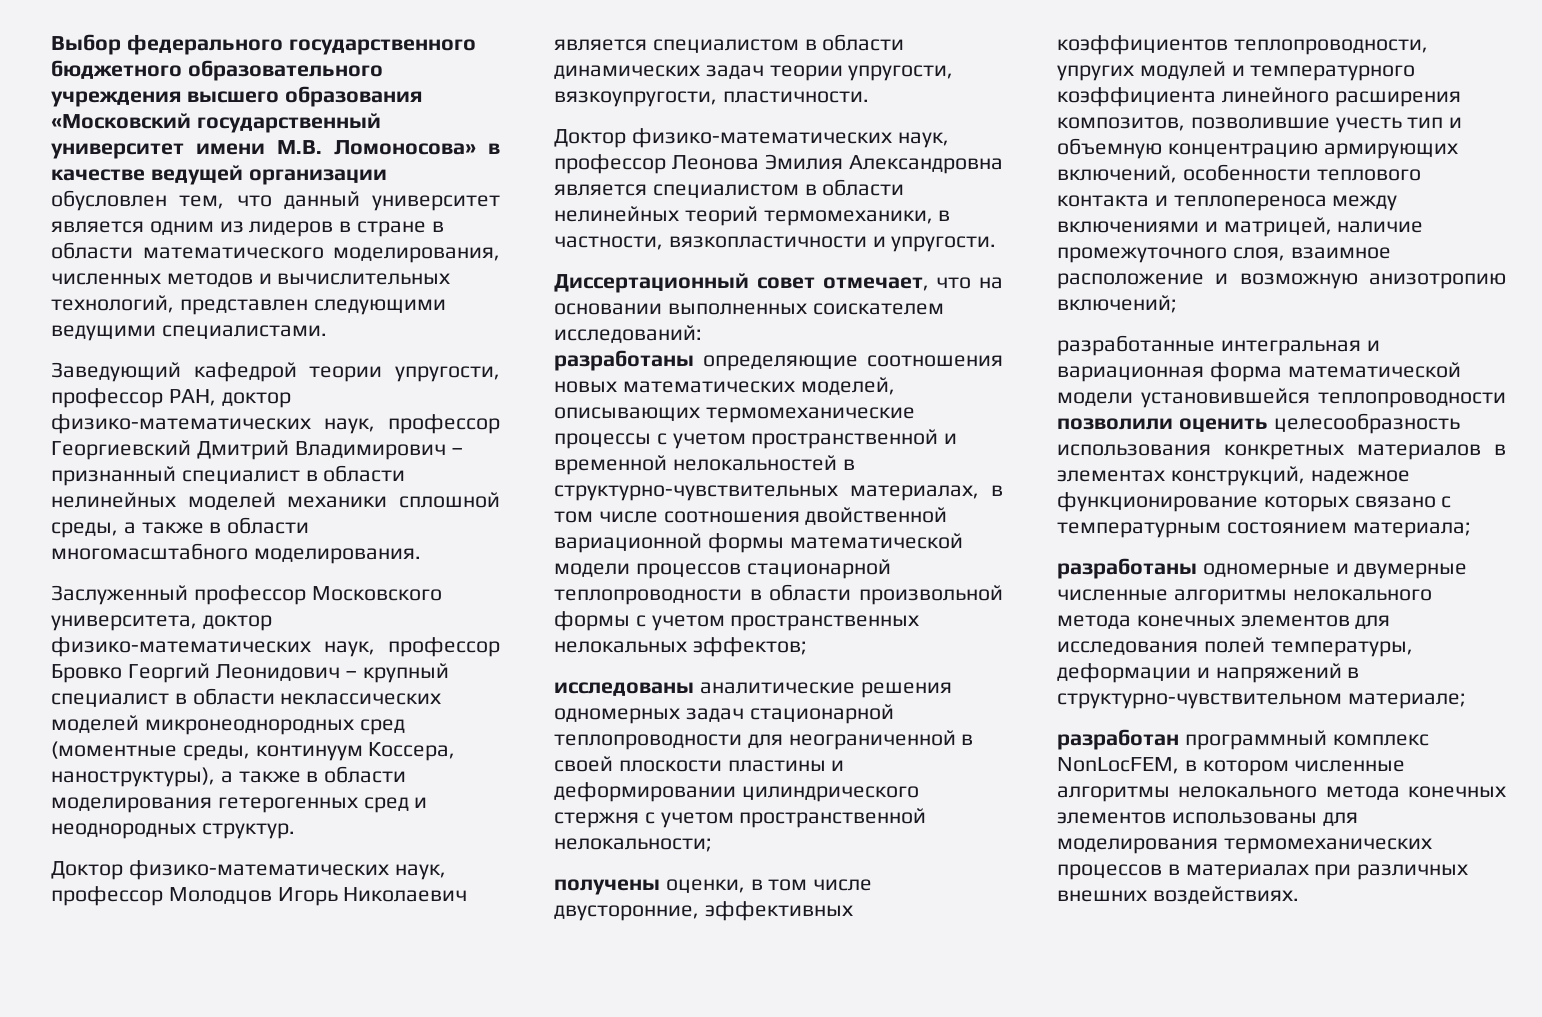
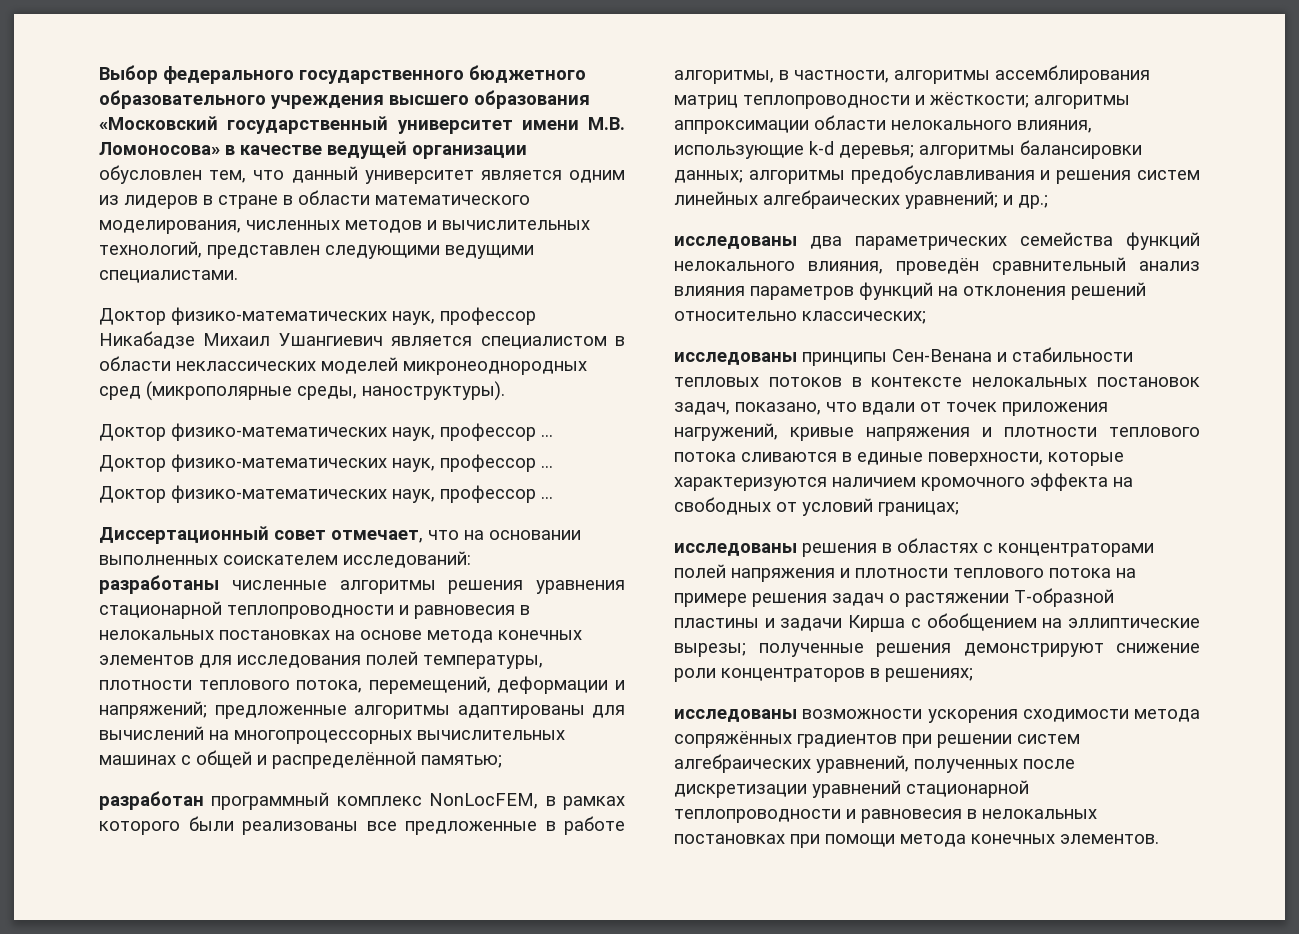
[51,362,500,382] [51,388,291,408] [51,414,500,434] [51,440,464,460] [51,465,406,486] [51,492,500,510] [51,517,310,538] [51,543,421,564] [51,585,442,605] [51,615,272,631] [51,637,500,657] [51,663,450,683] [51,693,169,707] Заведующий кафедрой теории упругости, профессор РАН, доктор физико-математических наук, профессор Георгиевский Дмитрий Владимирович – признанный специалист в области нелинейных моделей механики сплошной среды, а также в области многомасштабного моделирования. // Заслуженный профессор Московского университета, доктор физико-математических наук, профессор Бровко Георгий Леонидович – крупный специалист -> [99,307,536,325] [99,331,607,349] Доктор физико-математических наук, профессор Никабадзе Михаил Ушангиевич является специалистом
[51,741,456,761] [51,766,407,787] [51,797,428,813] [51,823,295,839] [51,860,446,880] [51,886,468,906] [554,34,905,53] [554,65,954,81] [554,91,869,107] [554,128,949,148] [554,154,1003,174] [554,179,905,198] [554,206,951,226] [554,236,997,252] (моментные среды, континуум Коссера, наноструктуры), а также в области моделирования гетерогенных сред и неоднородных структур. // Доктор физико-математических наук, профессор Молодцов Игорь Николаевич является специалистом в области динамических задач теории упругости, вязкоупругости, пластичности. // Доктор физико-математических наук, профессор Леонова Эмилия Александровна является специалистом в области нелинейных теорий термомеханики, в частности, вязкопластичности и упругости. -> [146,381,505,401] [99,423,553,441] [99,454,553,472] [99,485,553,503] (микрополярные среды, наноструктуры). // Доктор физико-математических наук, профессор … // Доктор физико-математических наук, профессор … // Доктор физико-математических наук, профессор …
[703,355,1003,371] [554,377,895,395] [554,407,915,423] [554,429,958,449] [554,455,855,475] [554,485,1003,501] [554,507,948,525] [554,533,963,553] [554,559,891,579] [554,584,1003,605] [554,611,920,631] [554,637,807,657] [554,682,952,698] [554,704,894,724] [554,730,974,750] [554,756,845,772] [554,782,919,802] [554,808,927,828] [554,838,712,852] [554,879,873,895] [554,901,853,921] [1057,35,1428,55] [1057,61,1416,81] [1057,87,1461,107] [1057,117,1463,133] [1057,138,1458,159] [1057,164,1421,183] [1057,195,1398,211] [1057,217,1424,237] [1057,247,1391,263] [1057,273,1506,289] [1057,295,1177,313] [1057,335,1380,356] [1057,362,1461,382] [1057,388,1506,408] [1057,413,1460,434] [1057,444,1506,460] [1057,466,1410,486] [1057,492,1452,512] [1057,522,1471,538] [1057,558,1468,579] [1057,589,1432,605] определяющие соотношения новых математических моделей, описывающих термомеханические процессы с учетом пространственной и временной нелокальностей в структурно-чувствительных материалах, в том числе соотношения двойственной вариационной формы математической модели процессов стационарной теплопроводности в области произвольной формы с учетом пространственных нелокальных эффектов; // исследованы аналитические решения одномерных задач стационарной теплопроводности для неограниченной в своей плоскости пластины и деформировании цилиндрического стержня с учетом пространственной нелокальности; // получены оценки, в том числе двусторонние, эффективных коэффициентов теплопроводности, упругих модулей и температурного коэффициента линейного расширения композитов, позволившие учесть тип и объемную концентрацию армирующих включений, особенности теплового контакта и теплопереноса между включениями и матрицей, наличие промежуточного слоя, взаимное расположение и возможную анизотропию включений; // разработанные интегральная и вариационная форма математической модели установившейся теплопроводности позволили оценить целесообразность использования конкретных материалов в элементах конструкций, надежное функционирование которых связано с температурным состоянием материала; // разработаны одномерные и двумерные численные алгоритмы нелокального -> [231,580,625,594] [99,601,530,619] [99,630,422,640] численные алгоритмы решения уравнения стационарной теплопроводности и равновесия в нелокальных постановках на основе
[1057,663,1360,683] [1057,693,1466,709] деформации и напряжений в структурно-чувствительном материале; -> [99,676,625,694] [99,701,625,719] [99,726,565,744] [99,750,502,769] плотности теплового потока, перемещений, деформации и напряжений; предложенные алгоритмы адаптированы для вычислений на многопроцессорных вычислительных машинах с общей и распределённой памятью;
[1202,760,1406,776] [1057,786,1506,802] [1057,812,1358,826] [1057,838,1432,854] [1057,864,1469,880] [1057,886,1299,904] котором численные алгоритмы нелокального метода конечных элементов использованы для моделирования термомеханических процессов в материалах при различных внешних воздействиях. -> [563,796,625,810] [99,816,625,835] [674,65,1150,84] [674,92,1130,109] [674,115,1092,134] [674,140,1142,159] [674,165,1200,184] [674,190,1048,209] [674,232,1200,250] [674,257,1200,275] [674,282,1146,300] [674,311,926,324] [674,347,1133,366] [674,377,1200,387] [674,402,1108,416] [674,423,1200,441] [674,452,1124,466] [674,473,1133,491] [674,497,959,516] [674,538,1154,557] [674,564,1136,582] [674,588,1114,607] [674,613,1200,632] [674,643,1200,657] [674,668,973,682] [674,709,1200,723] [674,731,1080,748] [674,754,1075,773] [674,780,1029,798] [674,809,1097,823] [674,834,1159,848] рамках которого были реализованы все предложенные в работе алгоритмы, в частности, алгоритмы ассемблирования матриц теплопроводности и жёсткости; алгоритмы аппроксимации области нелокального влияния, использующие k-d деревья; алгоритмы балансировки данных; алгоритмы предобуславливания и решения систем линейных алгебраических уравнений; и др.; // исследованы два параметрических семейства функций нелокального влияния, проведён сравнительный анализ влияния параметров функций на отклонения решений относительно классических; // исследованы принципы Сен-Венана и стабильности тепловых потоков в контексте нелокальных постановок задач, показано, что вдали от точек приложения нагружений, кривые напряжения и плотности теплового потока сливаются в единые поверхности, которые характеризуются наличием кромочного эффекта на свободных от условий границах; // исследованы решения в областях с концентраторами полей напряжения и плотности теплового потока на примере решения задач о растяжении Т-образной пластины и задачи Кирша с обобщением на эллиптические вырезы; полученные решения демонстрируют снижение роли концентраторов в решениях; // исследованы возможности ускорения сходимости метода сопряжённых градиентов при решении систем алгебраических уравнений, полученных после дискретизации уравнений стационарной теплопроводности и равновесия в нелокальных постановках при помощи метода конечных элементов.

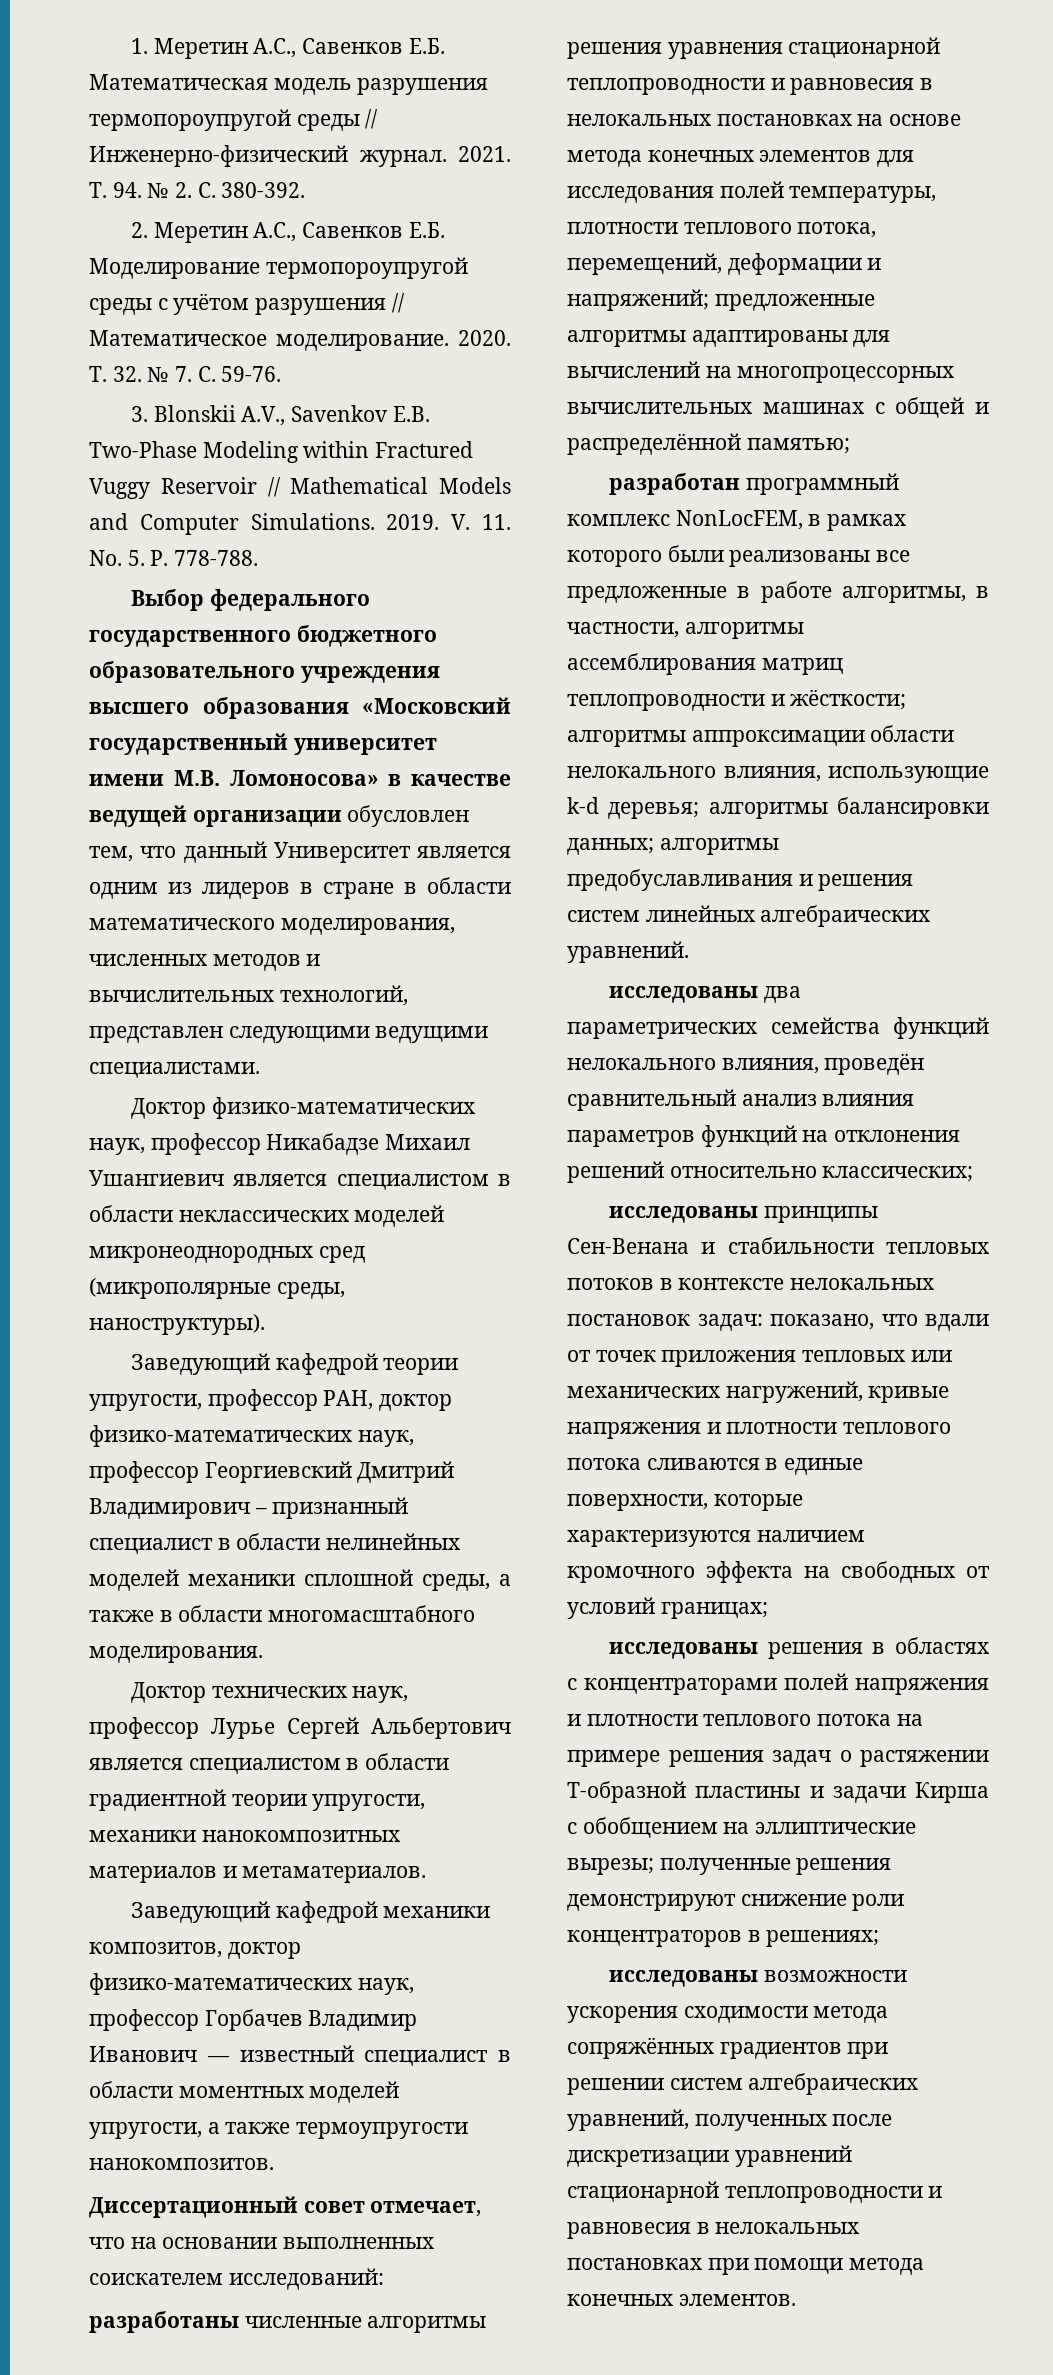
(99, 74) none -> [131,38,445,59] [89,74,489,95] [89,109,379,131] [89,145,511,167] [89,182,306,198] [131,222,445,243] [89,257,468,279] [89,293,405,315] [89,330,511,351] [89,366,282,382] [131,405,430,426] [89,441,474,463] [89,477,511,499] [89,513,512,535] [89,550,259,566] 1. Меретин А.С., Савенков Е.Б. Математическая модель разрушения термопороупругой среды // Инженерно-физический журнал. 2021. Т. 94. № 2. С. 380-392. // 2. Меретин А.С., Савенков Е.Б. Моделирование термопороупругой среды с учётом разрушения // Математическое моделирование. 2020. Т. 32. № 7. С. 59-76. // 3. Blonskii A.V., Savenkov E.B. Two-Phase Modeling within Fractured Vuggy Reservoir // Mathematical Models and Computer Simulations. 2019. V. 11. No. 5. P. 778-788. //
[364,170,474,184] университет -> [273,842,411,863] Университет
[99,423,553,441] [99,454,553,472] [99,485,553,503] Доктор физико-математических наук, профессор … // Доктор физико-математических наук, профессор … // Доктор физико-математических наук, профессор … -> [131,1353,459,1375] [89,1389,453,1411] [89,1425,414,1447] [89,1461,455,1483] [89,1497,409,1519] [89,1533,462,1554] [89,1569,511,1591] [89,1605,476,1622] [89,1646,263,1663] [131,1682,409,1703] [89,1717,511,1739] [89,1753,450,1774] [89,1789,426,1811] [89,1830,401,1842] [89,1866,427,1883] [131,1901,491,1923] [89,1942,301,1959] [89,1973,414,1995] [89,2009,418,2031] [89,2045,511,2066] [89,2081,400,2103] [89,2122,469,2139] [89,2158,274,2170] Заведующий кафедрой теории упругости, профессор РАН, доктор физико-математических наук, профессор Георгиевский Дмитрий Владимирович – признанный специалист в области нелинейных моделей механики сплошной среды, а также в области многомасштабного моделирования. // Доктор технических наук, профессор Лурье Сергей Альбертович является специалистом в области градиентной теории упругости, механики нанокомпозитных материалов и метаматериалов. // Заведующий кафедрой механики композитов, доктор физико-математических наук, профессор Горбачев Владимир Иванович — известный специалист в области моментных моделей упругости, а также термоупругости нанокомпозитов.
[905,191,1048,209] уравнений; и др.; -> [567,941,689,963] уравнений.
[674,402,730,415] задач, -> [697,1314,763,1331] задач:
(1108, 409) none -> [802,1350,952,1362] [567,1386,721,1398] тепловых или механических

